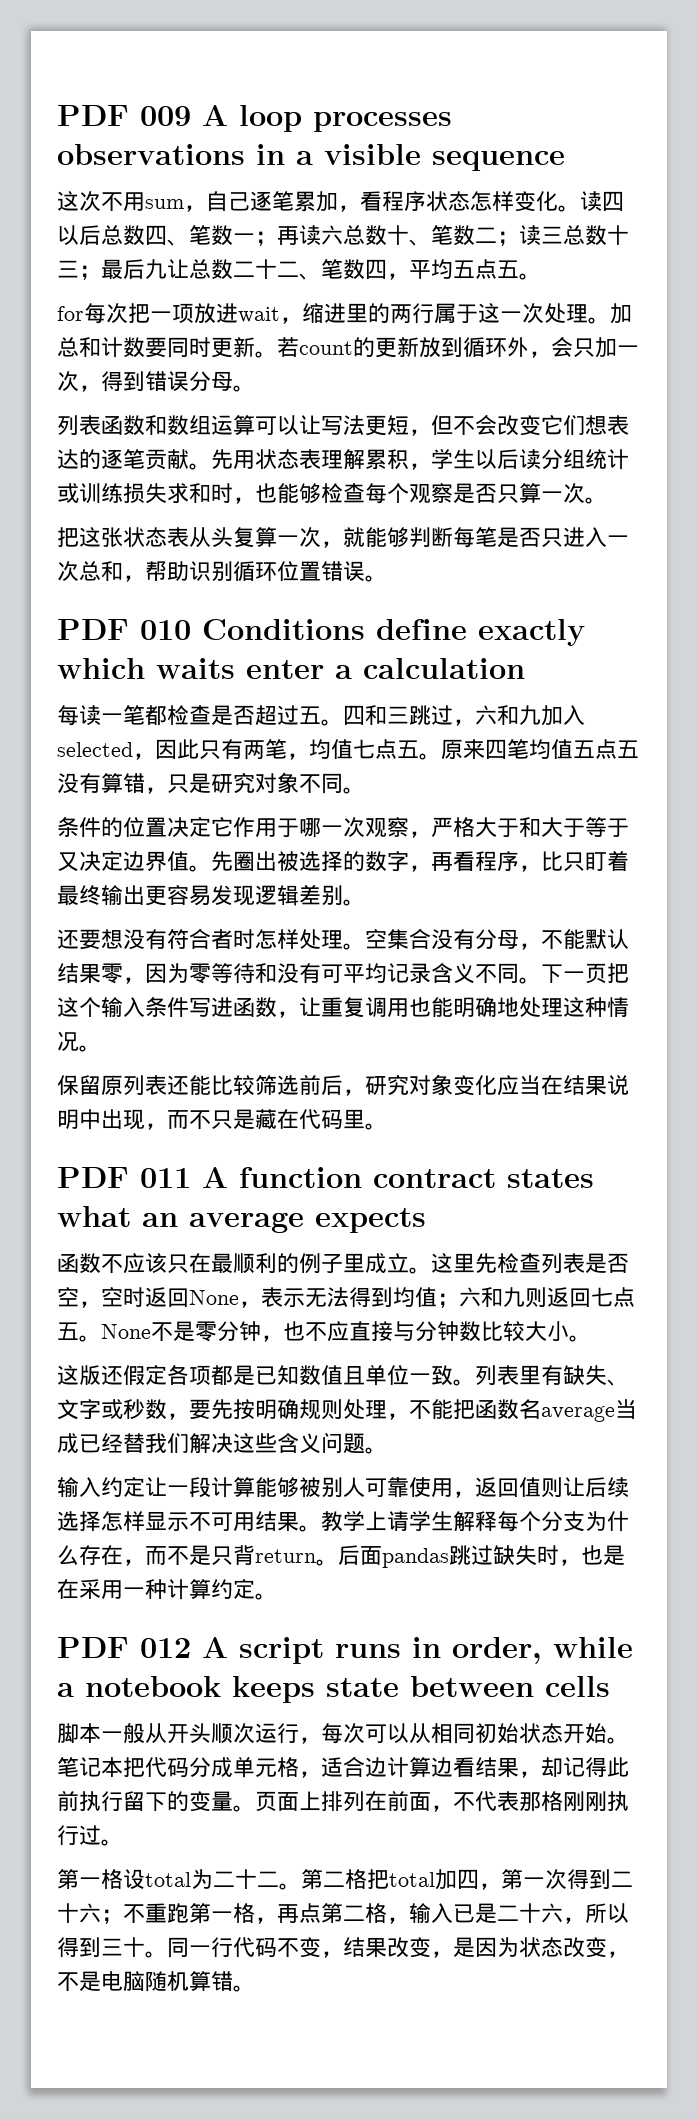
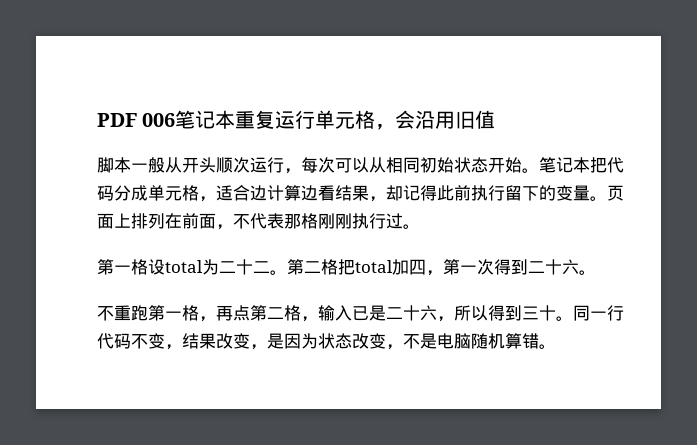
[57,105,452,132] [57,144,565,171] [57,191,624,212] [57,225,629,246] [57,259,541,280] [57,303,632,324] [57,337,639,358] [57,371,255,392] [57,415,629,436] [57,449,629,470] [57,483,607,504] [57,527,629,548] [57,561,387,582] [57,619,585,646] [57,658,525,679] [57,705,585,726] [57,739,639,760] [57,772,365,794] [57,817,629,838] [57,851,629,872] [57,884,365,906] [57,928,629,950] [57,963,629,984] [57,997,629,1018] [57,1031,101,1052] [57,1074,629,1096] [57,1109,387,1130] [57,1167,594,1188] [57,1206,426,1233] [57,1253,629,1274] [57,1287,635,1308] [57,1321,591,1342] [57,1365,629,1386] [57,1399,637,1422] [57,1432,387,1454] [57,1477,629,1498] [57,1511,629,1532] [57,1545,625,1568] [57,1579,277,1600] [57,1637,633,1664] [57,1676,610,1703] PDF 009 A loop processes observations in a visible sequence // 这次不用sum，自己逐笔累加，看程序状态怎样变化。读四以后总数四、笔数一；再读六总数十、笔数二；读三总数十三；最后九让总数二十二、笔数四，平均五点五。 // for每次把一项放进wait，缩进里的两行属于这一次处理。加总和计数要同时更新。若count的更新放到循环外，会只加一次，得到错误分母。 // 列表函数和数组运算可以让写法更短，但不会改变它们想表达的逐笔贡献。先用状态表理解累积，学生以后读分组统计或训练损失求和时，也能够检查每个观察是否只算一次。 // 把这张状态表从头复算一次，就能够判断每笔是否只进入一次总和，帮助识别循环位置错误。 // PDF 010 Conditions define exactly which waits enter a calculation // 每读一笔都检查是否超过五。四和三跳过，六和九加入selected，因此只有两笔，均值七点五。原来四笔均值五点五没有算错，只是研究对象不同。 // 条件的位置决定它作用于哪一次观察，严格大于和大于等于又决定边界值。先圈出被选择的数字，再看程序，比只盯着最终输出更容易发现逻辑差别。 // 还要想没有符合者时怎样处理。空集合没有分母，不能默认结果零，因为零等待和没有可平均记录含义不同。下一页把这个输入条件写进函数，让重复调用也能明确地处理这种情况。 // 保留原列表还能比较筛选前后，研究对象变化应当在结果说明中出现，而不只是藏在代码里。 // PDF 011 A function contract states what an average expects // 函数不应该只在最顺利的例子里成立。这里先检查列表是否空，空时返回None，表示无法得到均值；六和九则返回七点五。None不是零分钟，也不应直接与分钟数比较大小。 // 这版还假定各项都是已知数值且单位一致。列表里有缺失、文字或秒数，要先按明确规则处理，不能把函数名average当成已经替我们解决这些含义问题。 // 输入约定让一段计算能够被别人可靠使用，返回值则让后续选择怎样显示不可用结果。教学上请学生解释每个分支为什么存在，而不是只背return。后面pandas跳过缺失时，也是在采用一种计算约定。 // PDF 012 A script runs in order, while a notebook keeps state between cells -> [97,110,496,130] PDF 006笔记本重复运行单元格，会沿用旧值
[101,1909,123,1924] ； -> [579,270,596,275] 。 //

